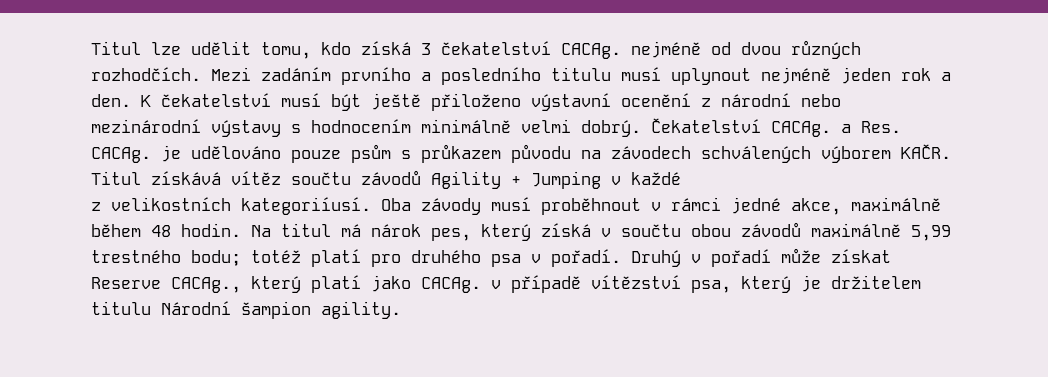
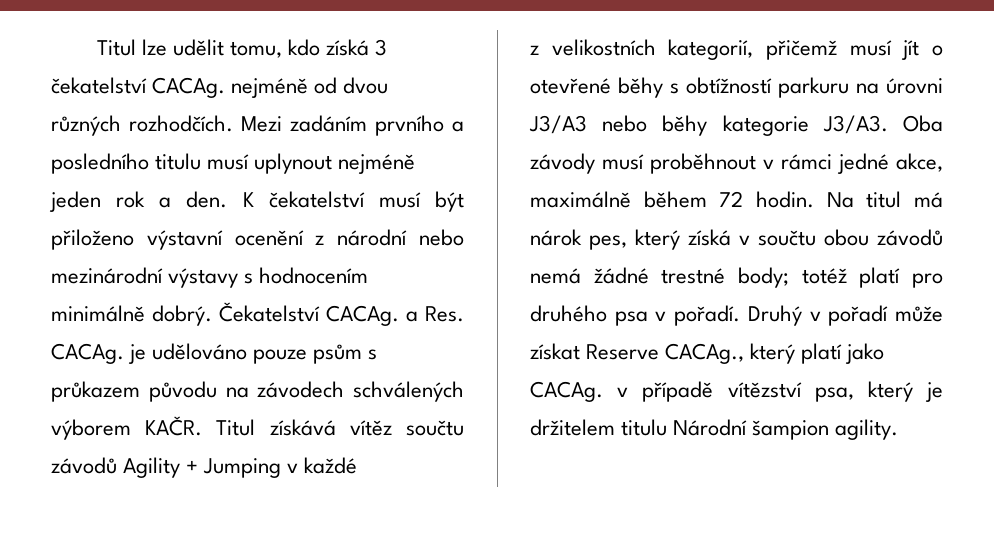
[371,93,421,110] ještě -> (464, 201) none
[521,119,571,133] velmi -> (145, 313) none
[241,197,371,215] kategoriíusí. -> [668,39,943,60] [530,77,943,98] [529,115,888,136] kategorií, přičemž musí jít o otevřené běhy s obtížností parkuru na úrovni J3/A3 nebo běhy kategorie J3/A3.
[151,225,171,237] 48 -> [719,191,744,207] 72
[811,223,951,241] [91,250,241,266] maximálně 5,99 trestného bodu; -> [530,267,789,288] nemá žádné trestné body;

